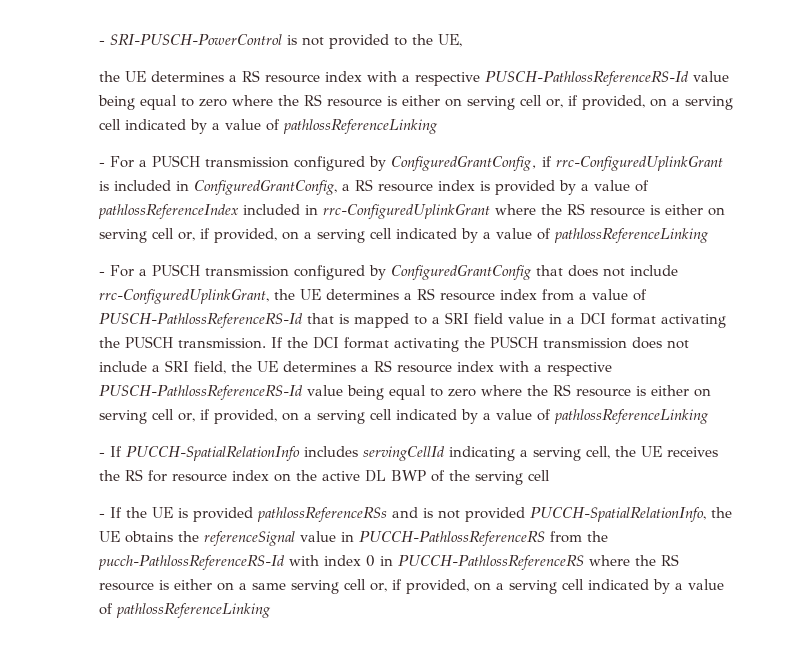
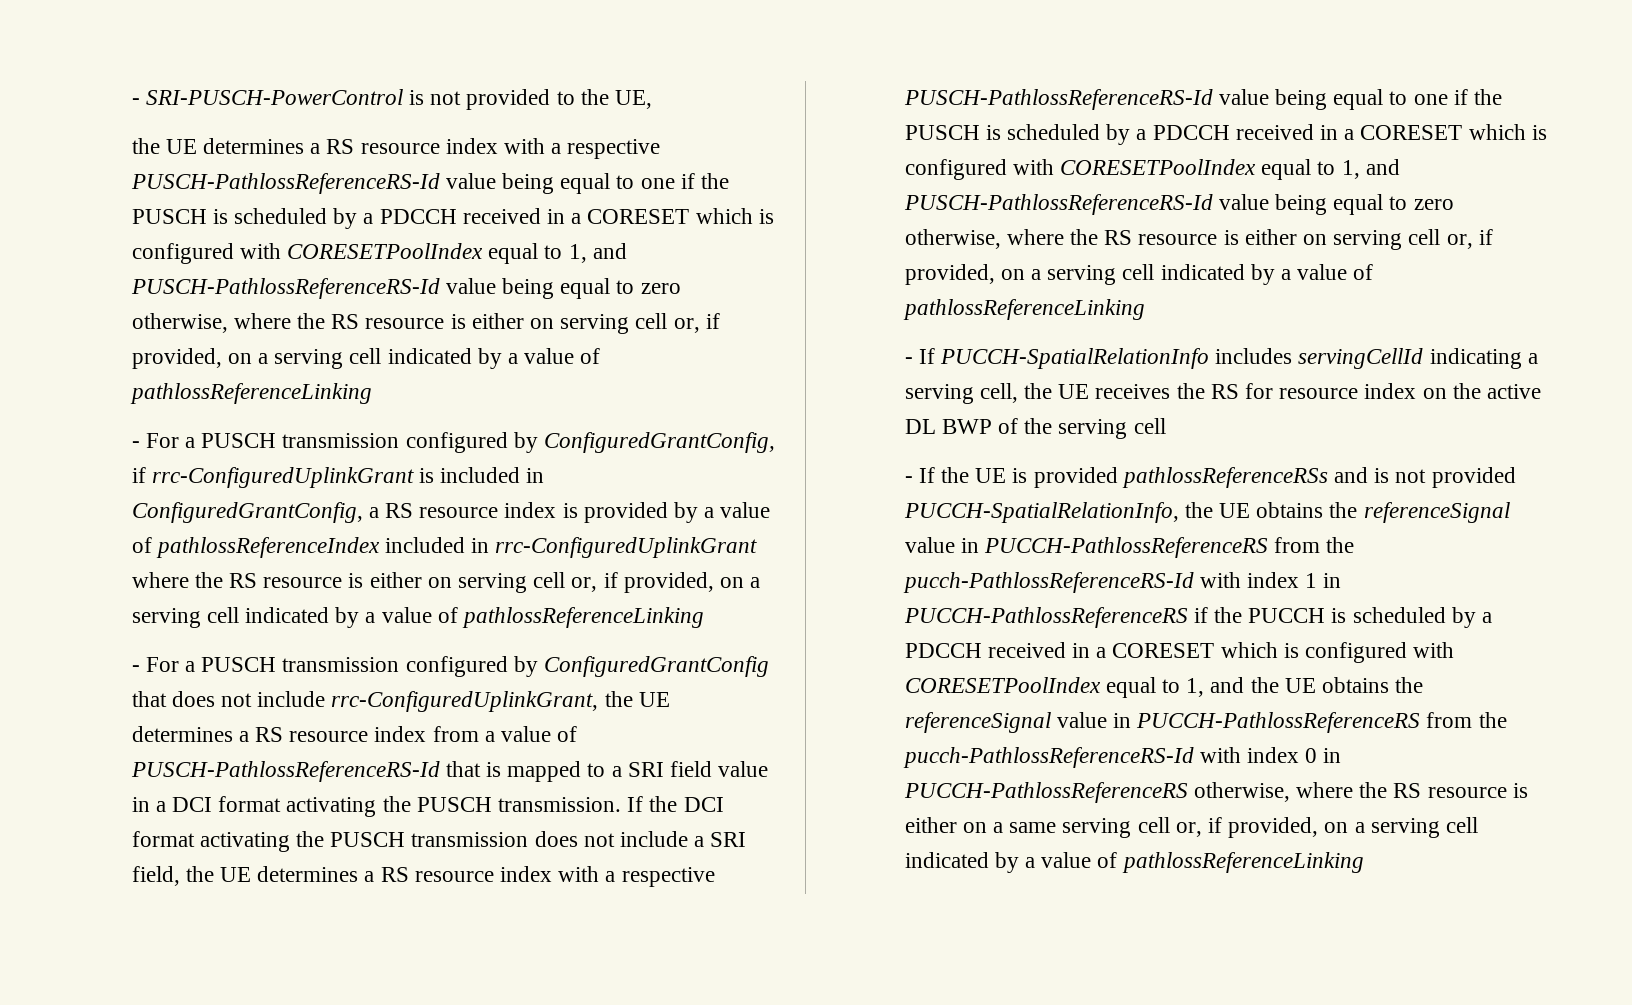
[199,99,228,107] zero -> [640,173,730,189] [131,208,774,229] [131,243,627,264] [130,278,681,299] [131,313,228,333] one if the PUSCH is scheduled by a PDCCH received in a CORESET which is configured with CORESETPoolIndex equal to 1, and PUSCH-PathlossReferenceRS-Id value being equal to zero otherwise,
[448,389,477,397] zero -> [1413,89,1503,105] [904,124,1547,145] [904,159,1400,180] [903,194,1454,215] [904,229,1001,249] one if the PUSCH is scheduled by a PDCCH received in a CORESET which is configured with CORESETPoolIndex equal to 1, and PUSCH-PathlossReferenceRS-Id value being equal to zero otherwise,
(362, 560) none -> [1305,573,1342,588] [903,607,1493,628] [904,642,1455,663] [904,677,1424,698] [904,712,1507,733] [902,747,1299,768] 1 in PUCCH-PathlossReferenceRS if the PUCCH is scheduled by a PDCCH received in a CORESET which is configured with CORESETPoolIndex equal to 1, and the UE obtains the referenceSignal value in PUCCH-PathlossReferenceRS from the pucch-PathlossReferenceRS-Id with index
(585, 562) none -> [1193,782,1290,802] otherwise,

